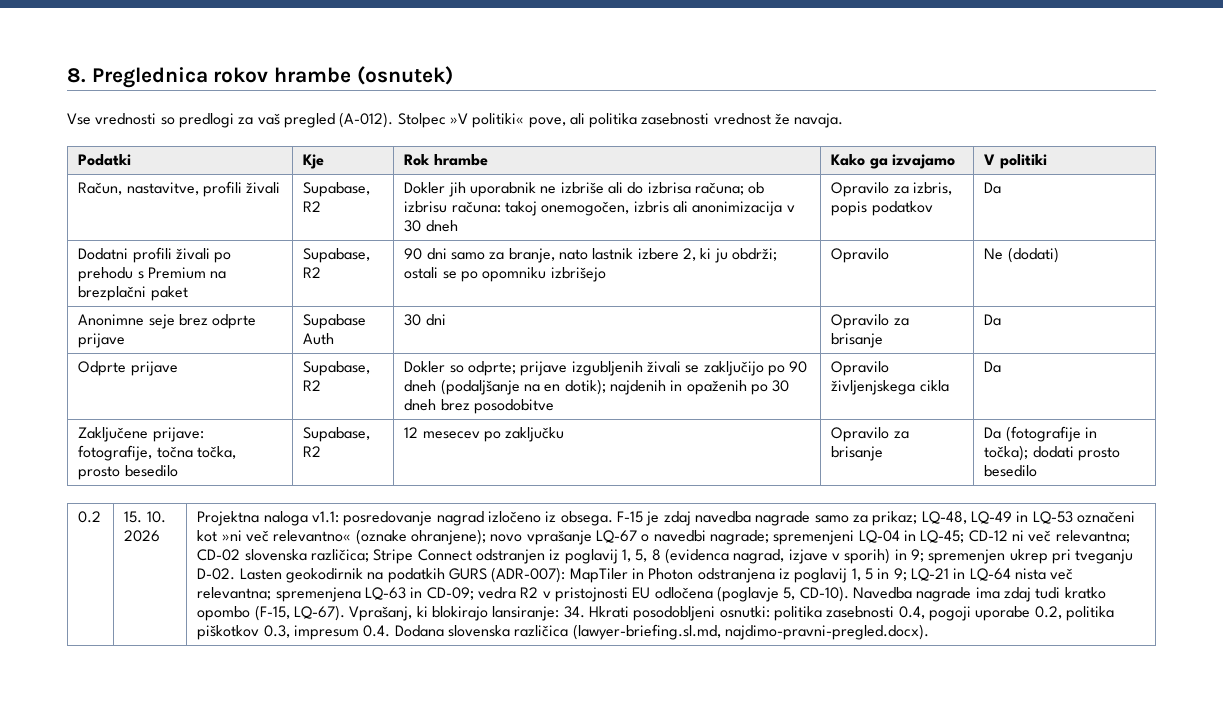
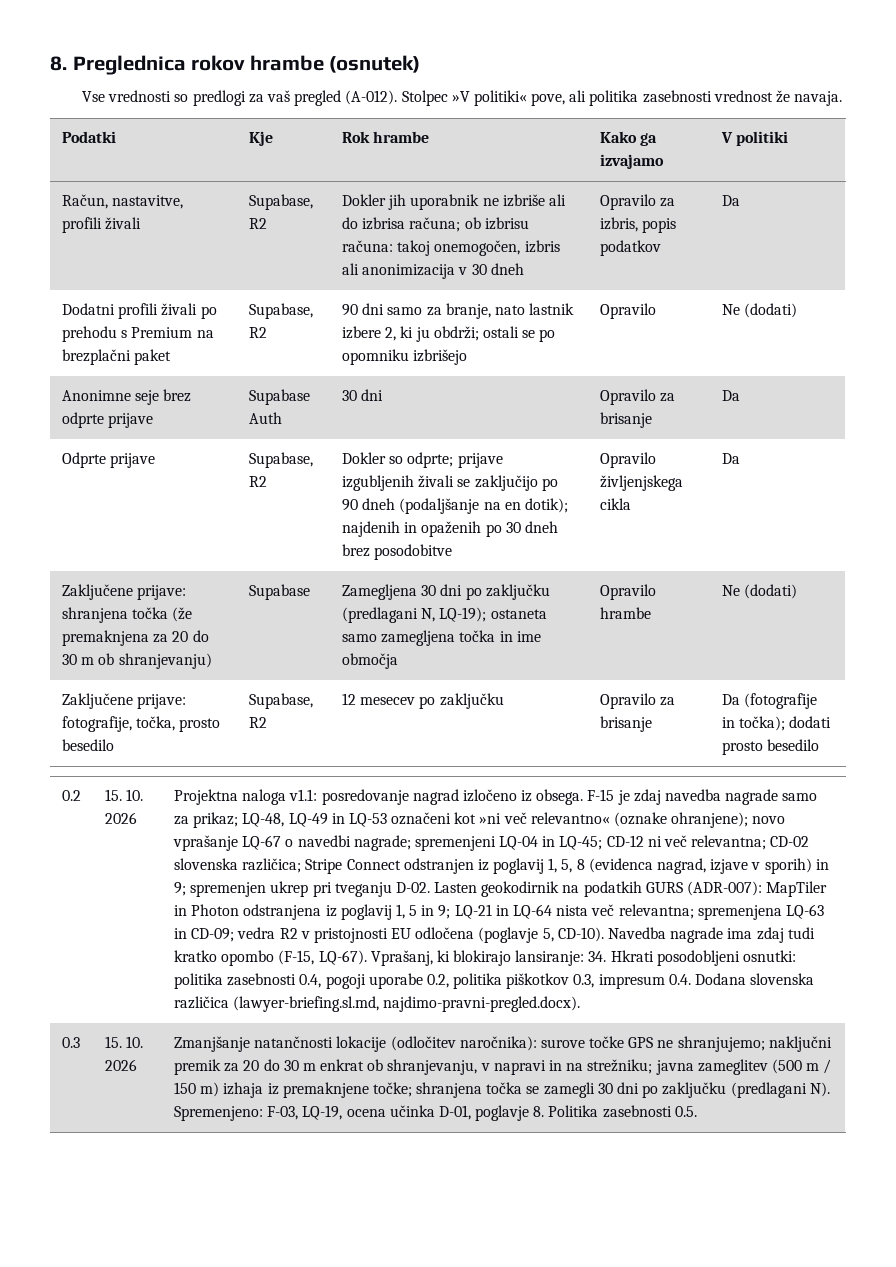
(1002, 367) none -> [61,584,187,600] [61,607,193,623] [61,630,209,646] [61,653,212,669] [248,584,310,600] [341,584,550,600] [341,607,547,623] [341,630,541,646] [341,653,398,669] [599,584,656,600] [599,607,651,619] [721,584,798,599] // Zaključene prijave: shranjena točka (že premaknjena za 20 do 30 m ob shranjevanju) | Supabase | Zamegljena 30 dni po zaključku (predlagani N, LQ-19); ostaneta samo zamegljena točka in ime območja | Opravilo hrambe | Ne (dodati)
[156,446,193,458] točna -> (132, 724) none
(930, 632) none -> [61,1037,80,1048] [104,1036,144,1048] [104,1059,137,1071] [173,1036,832,1052] [173,1059,832,1075] [173,1082,830,1098] [173,1105,697,1121] // 0.3 | 15. 10. 2026 | Zmanjšanje natančnosti lokacije (odločitev naročnika): surove točke GPS ne shranjujemo; naključni premik za 20 do 30 m enkrat ob shranjevanju, v napravi in na strežniku; javna zameglitev (500 m / 150 m) izhaja iz premaknjene točke; shranjena točka se zamegli 30 dni po zaključku (predlagani N). Spremenjeno: F-03, LQ-19, ocena učinka D-01, poglavje 8. Politika zasebnosti 0.5.

